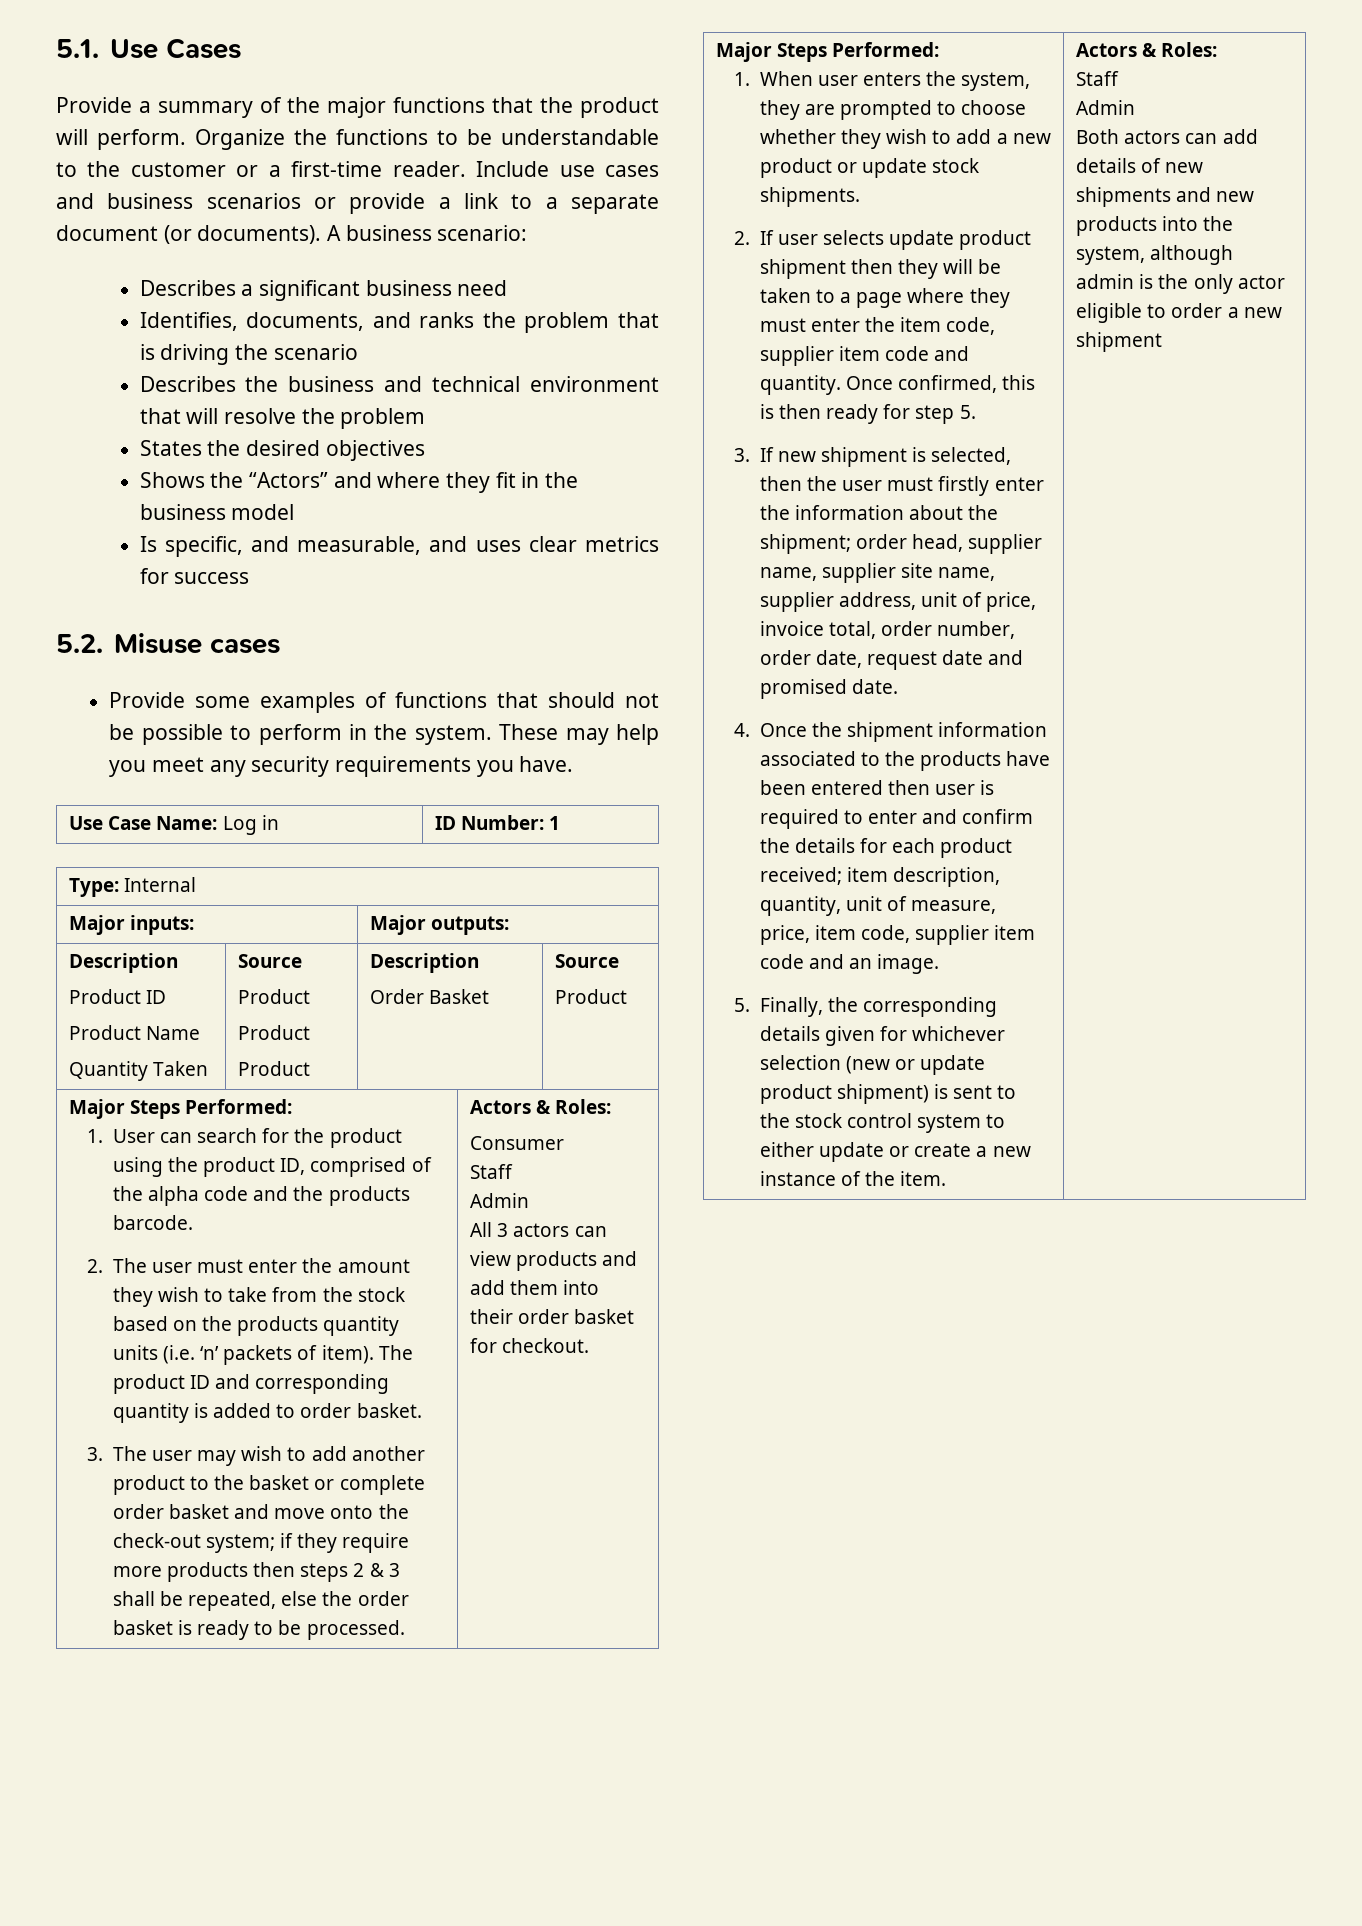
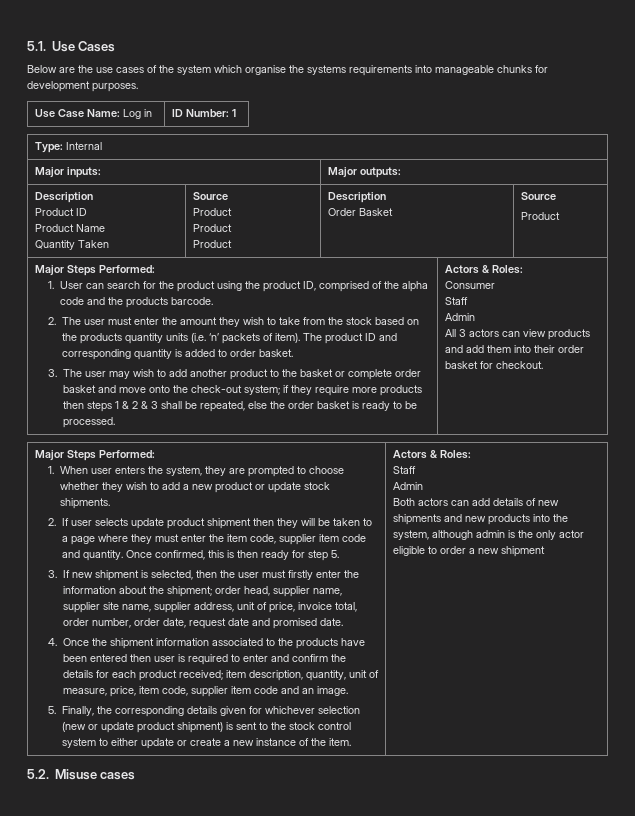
[56,97,659,118] [56,129,659,150] [56,161,660,177] [56,193,659,214] [56,225,528,244] [139,280,508,301] [139,312,660,333] [139,344,358,365] [139,376,659,392] [139,408,426,429] [139,440,425,461] [139,472,578,493] [139,504,295,520] [139,536,660,557] [139,568,250,584] [56,633,280,654] [109,692,659,713] [109,724,659,745] [109,756,574,777] Provide a summary of the major functions that the product will perform. Organize the functions to be understandable to the customer or a first-time reader. Include use cases and business scenarios or provide a link to a separate document (or documents). A business scenario: // Describes a significant business need // Identifies, documents, and ranks the problem that is driving the scenario // Describes the business and technical environment that will resolve the problem // States the desired objectives // Shows the “Actors” and where they fit in the business model // Is specific, and measurable, and uses clear metrics for success // 5.2. Misuse cases // Provide some examples of functions that should not be possible to perform in the system. These may help you meet any security requirements you have. -> [27,65,548,76] [27,81,138,92] Below are the use cases of the system which organise the systems requirements into manageable chunks for development purposes.
(349, 1572) none -> [114,401,129,409] 1 &
(1163, 342) none -> [27,769,136,780] // 5.2. Misuse cases

